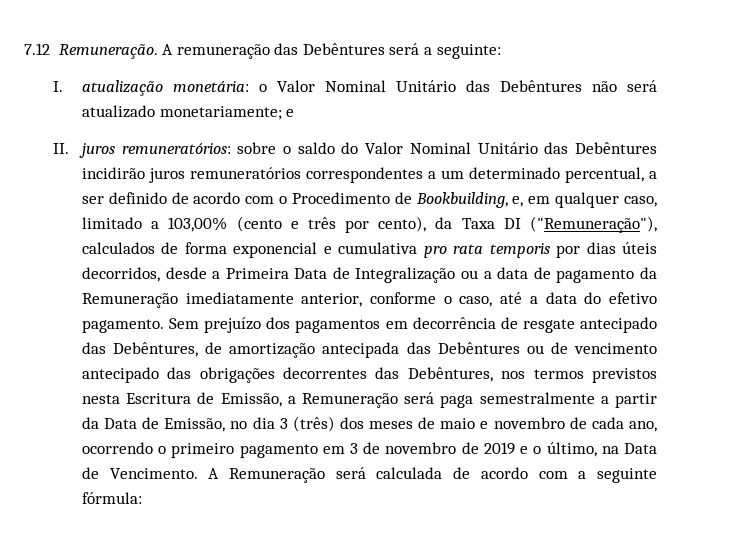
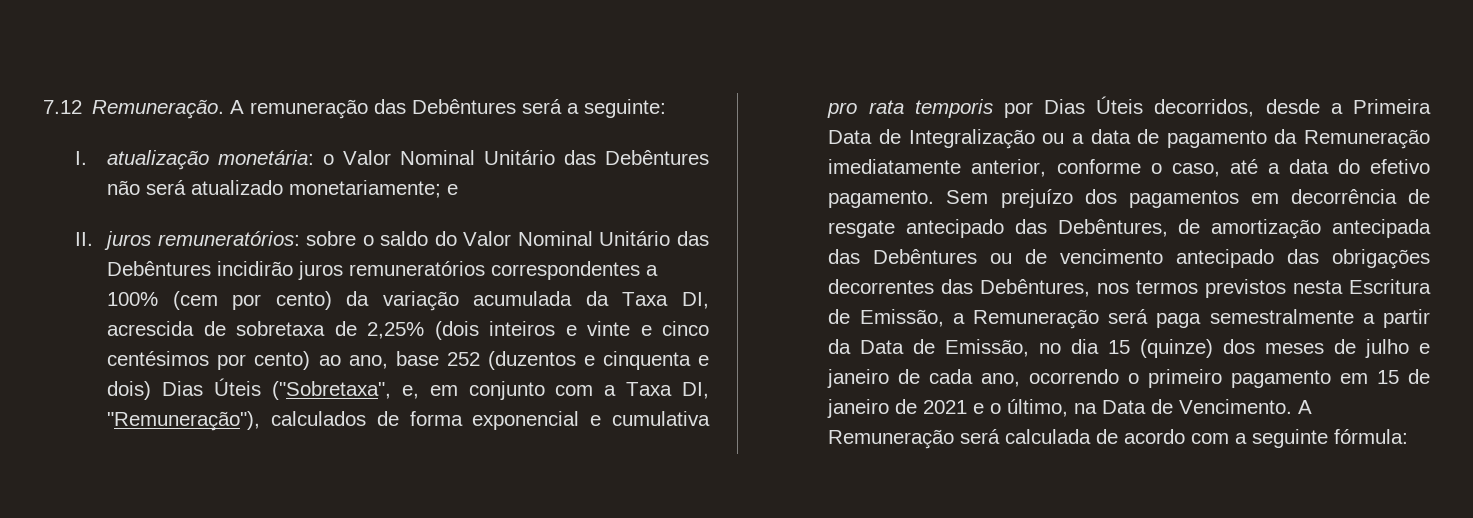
[440,167,657,183] [81,192,657,208] [81,216,658,233] um determinado percentual, a ser definido de acordo com o Procedimento de Bookbuilding, e, em qualquer caso, limitado a 103,00% (cento e três por cento), da Taxa DI ("Remuneração"), -> [107,291,709,311] [107,321,709,340] [107,351,710,370] [107,378,709,400] [107,411,261,431] 100% (cem por cento) da variação acumulada da Taxa DI, acrescida de sobretaxa de 2,25% (dois inteiros e vinte e cinco centésimos por cento) ao ano, base 252 (duzentos e cinquenta e dois) Dias Úteis ("Sobretaxa", e, em conjunto com a Taxa DI, "Remuneração"),
[586,242,657,254] dias úteis -> [1044,96,1144,114] Dias Úteis
[279,416,335,432] 3 (três) -> [1108,339,1214,358] 15 (quinze)
[440,417,565,429] maio e novembro -> [1365,339,1430,358] [827,369,890,388] julho e janeiro
[350,442,515,455] 3 de novembro de 2019 -> [1377,369,1430,384] [827,399,968,418] 15 de janeiro de 2021

